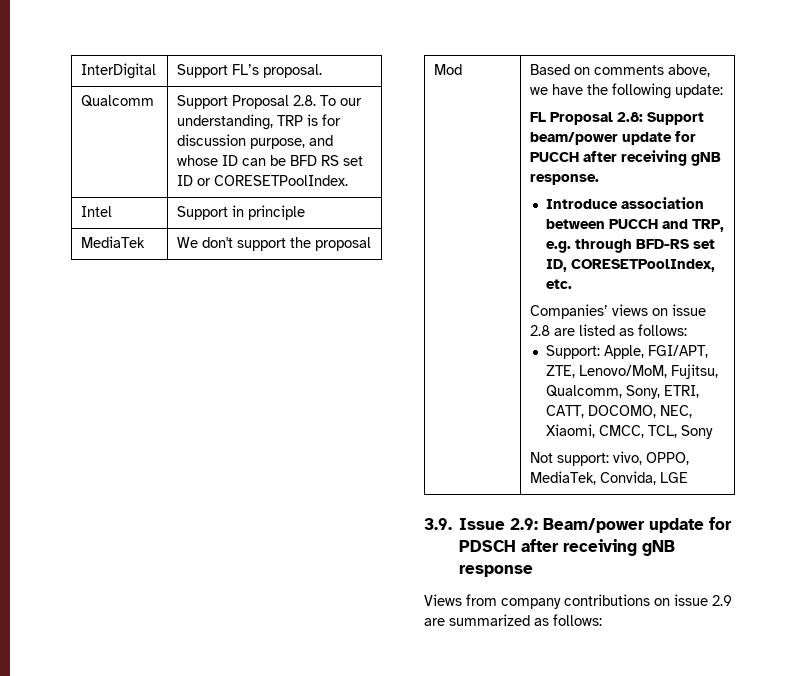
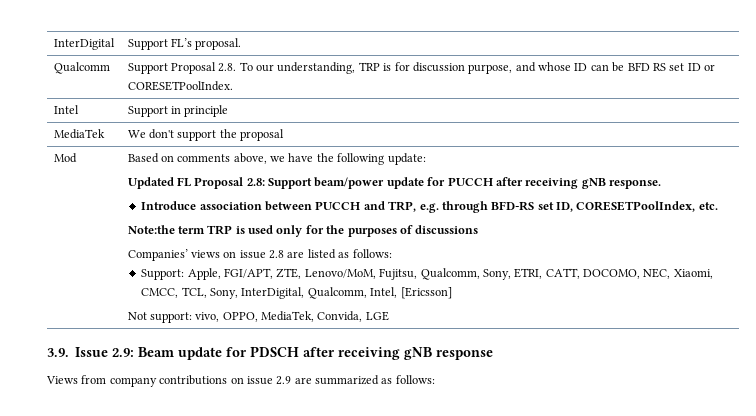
(724, 91) none -> [127,177,174,189] Updated
(573, 284) none -> [127,225,479,237] // Note:the term TRP is used only for the purposes of discussions
[681,425,714,439] Sony -> [210,287,452,299] Sony, InterDigital, Qualcomm, Intel, [Ericsson]
[543,518,646,533] Beam/power -> [138,347,175,357] Beam

